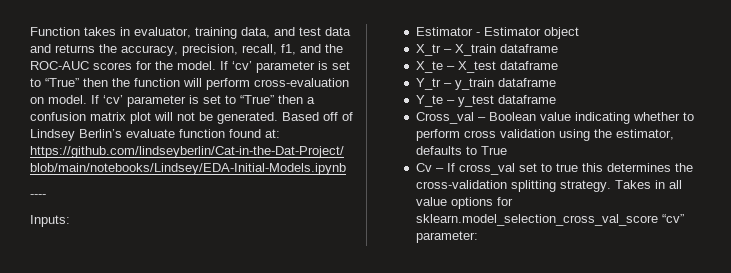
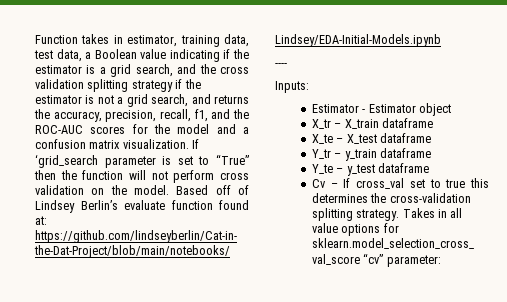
[134,27,191,38] evaluator, -> [127,35,178,47] estimator,
[274,27,351,36] and test data -> [34,49,250,62] [35,64,249,77] [35,79,201,92] [35,94,189,107] test data, a Boolean value indicating if the estimator is a grid search, and the cross validation splitting strategy if the estimator is not a grid search,
[177,61,252,70] model. If ‘cv’ -> [177,124,250,134] [35,139,200,149] [35,154,98,168] model and a confusion matrix visualization. If ‘grid_search
[206,78,349,90] [30,95,315,107] [30,112,278,124] perform cross-evaluation on model. If ‘cv’ parameter is set to “True” then a confusion matrix plot will not be generated. -> [151,170,249,183] [35,185,169,195] not perform cross validation on the model.
[415,112,694,124] [415,129,674,141] [415,146,507,155] // Cross_val – Boolean value indicating whether to perform cross validation using the estimator, defaults to True -> (430, 168) none

